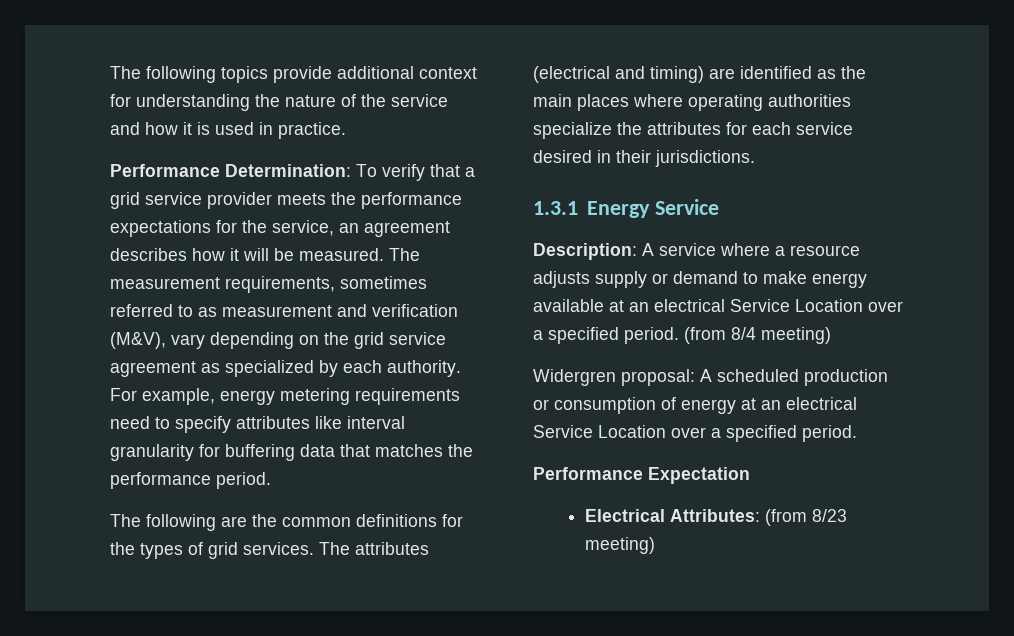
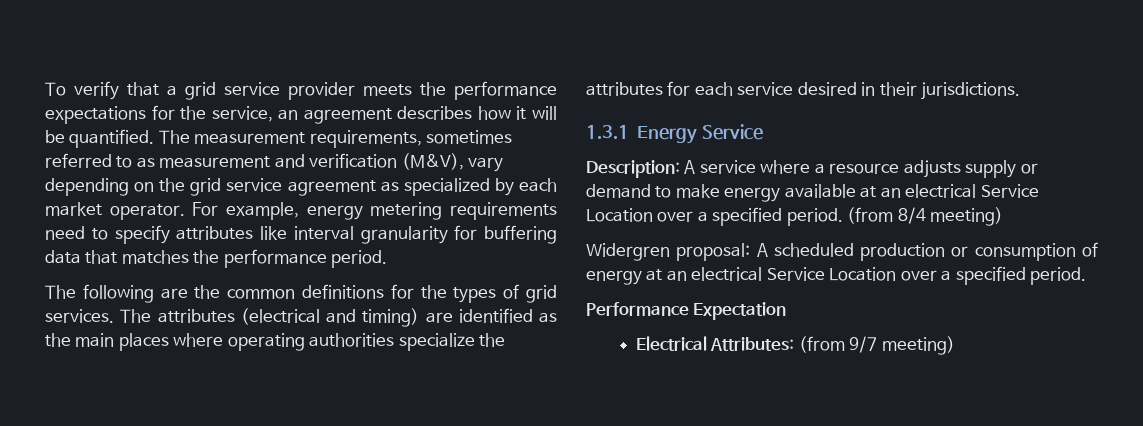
[110,66,477,83] [110,94,448,111] [110,122,346,139] [110,164,351,177] The following topics provide additional context for understanding the nature of the service and how it is used in practice. // Performance Determination: -> (45, 89) none
[299,248,384,261] measured. -> [69,129,155,148] quantified.
[387,360,461,377] authority. -> [45,202,185,220] market operator.
[811,509,847,522] 8/23 -> [849,336,878,353] 9/7

